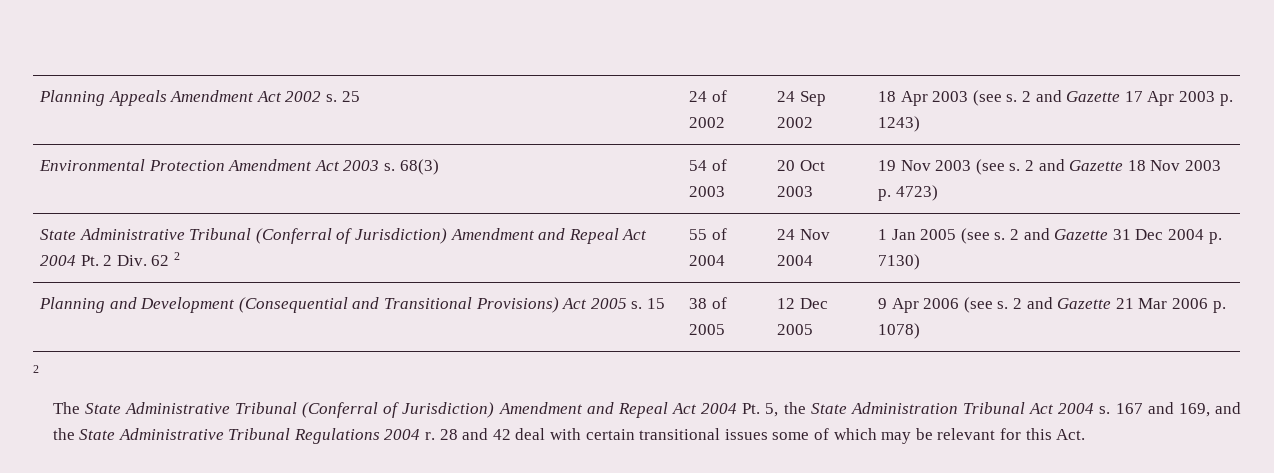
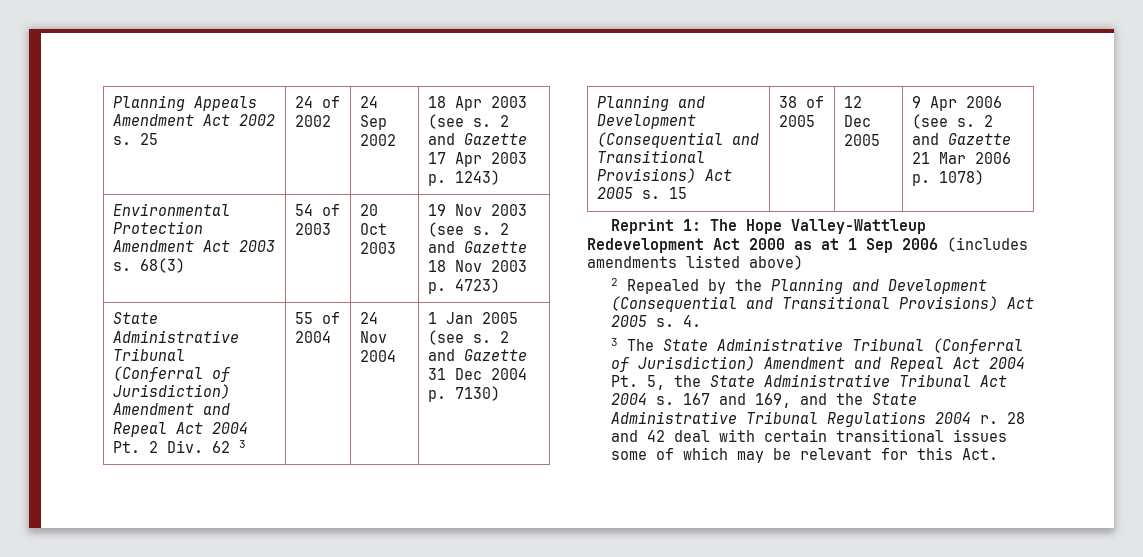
[173,252,180,260] 2 -> [238,440,246,448] 3
[33,365,39,373] 2 // -> [611,219,927,234] [587,237,1028,253] [587,255,803,270] [610,278,987,294] [610,296,1034,312] [610,315,701,327] [610,338,618,346] Reprint 1: The Hope Valley-Wattleup Redevelopment Act 2000 as at 1 Sep 2006 (includes amendments listed above) // 2 Repealed by the Planning and Development (Consequential and Transitional Provisions) Act 2005 s. 4. // 3
[850,402,958,414] Administration -> [763,374,890,387] Administrative

